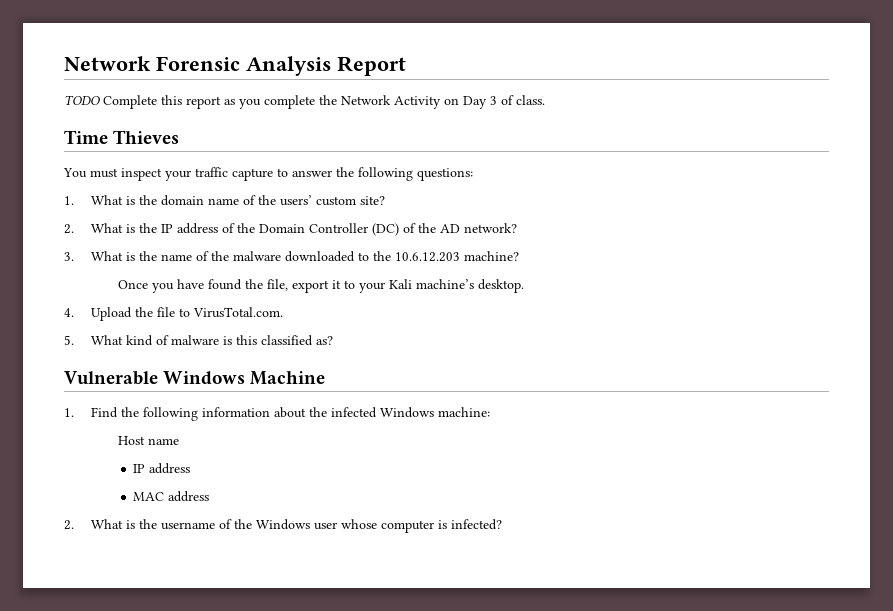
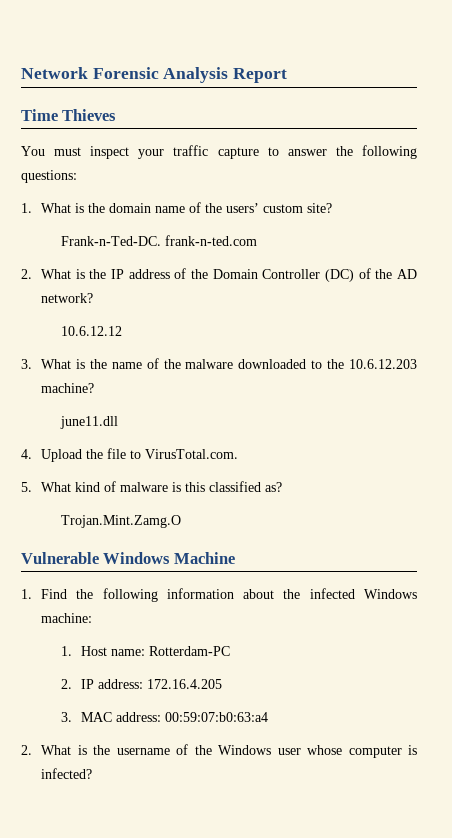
[64,95,545,109] // TODO Complete this report as you complete the Network Activity on Day 3 of class. -> (288, 75) none
(385, 200) none -> [61,235,258,246] // Frank-n-Ted-DC. frank-n-ted.com
(517, 228) none -> [61,326,123,336] // 10.6.12.12
[117,279,524,293] Once you have found the file, export it to your Kali machine’s desktop. -> [60,416,119,429] june11.dll
(333, 340) none -> [61,515,182,528] // Trojan.Mint.Zamg.O
[117,436,179,445] [133,463,191,474] [133,491,210,502] Host name // IP address // MAC address -> [61,646,231,656] [61,679,223,689] [61,712,269,722] 1. Host name: Rotterdam-PC // 2. IP address: 172.16.4.205 // 3. MAC address: 00:59:07:b0:63:a4

